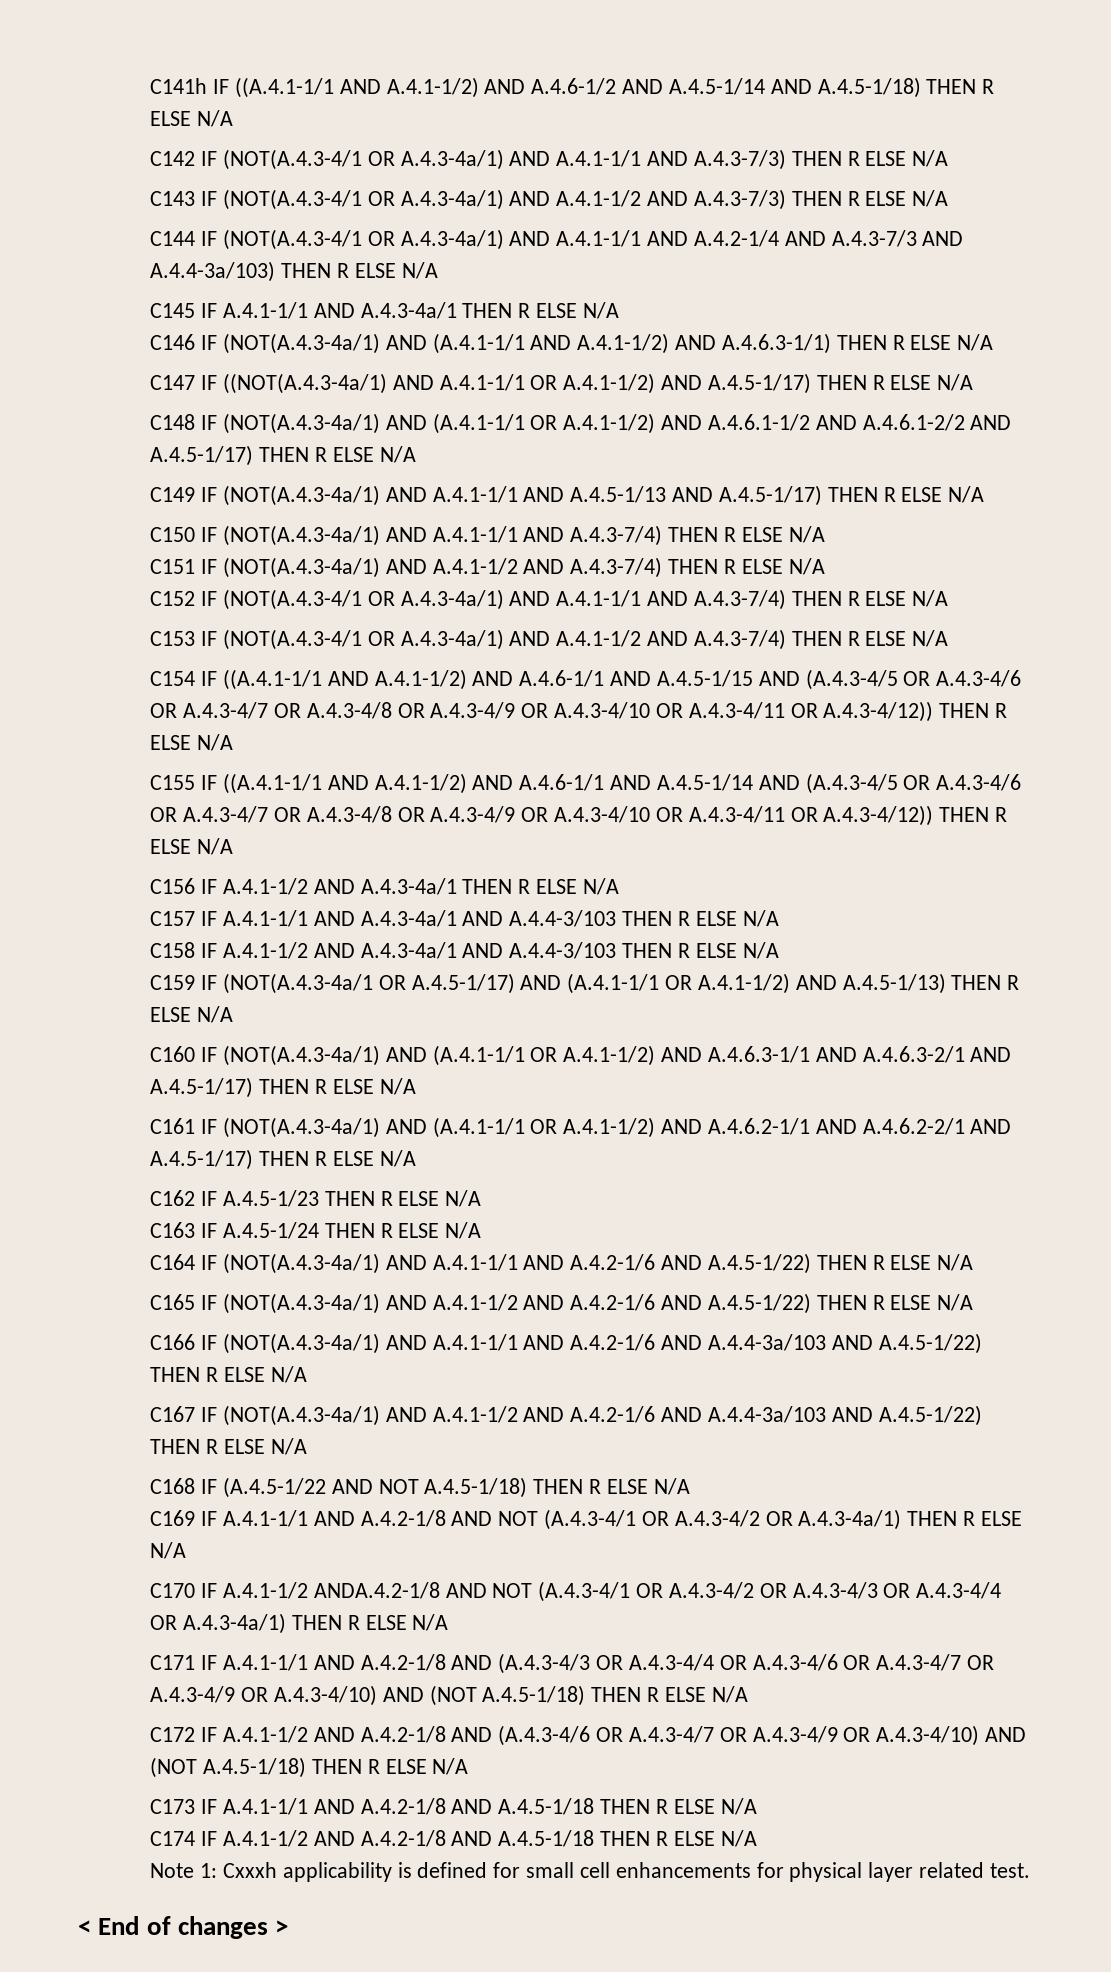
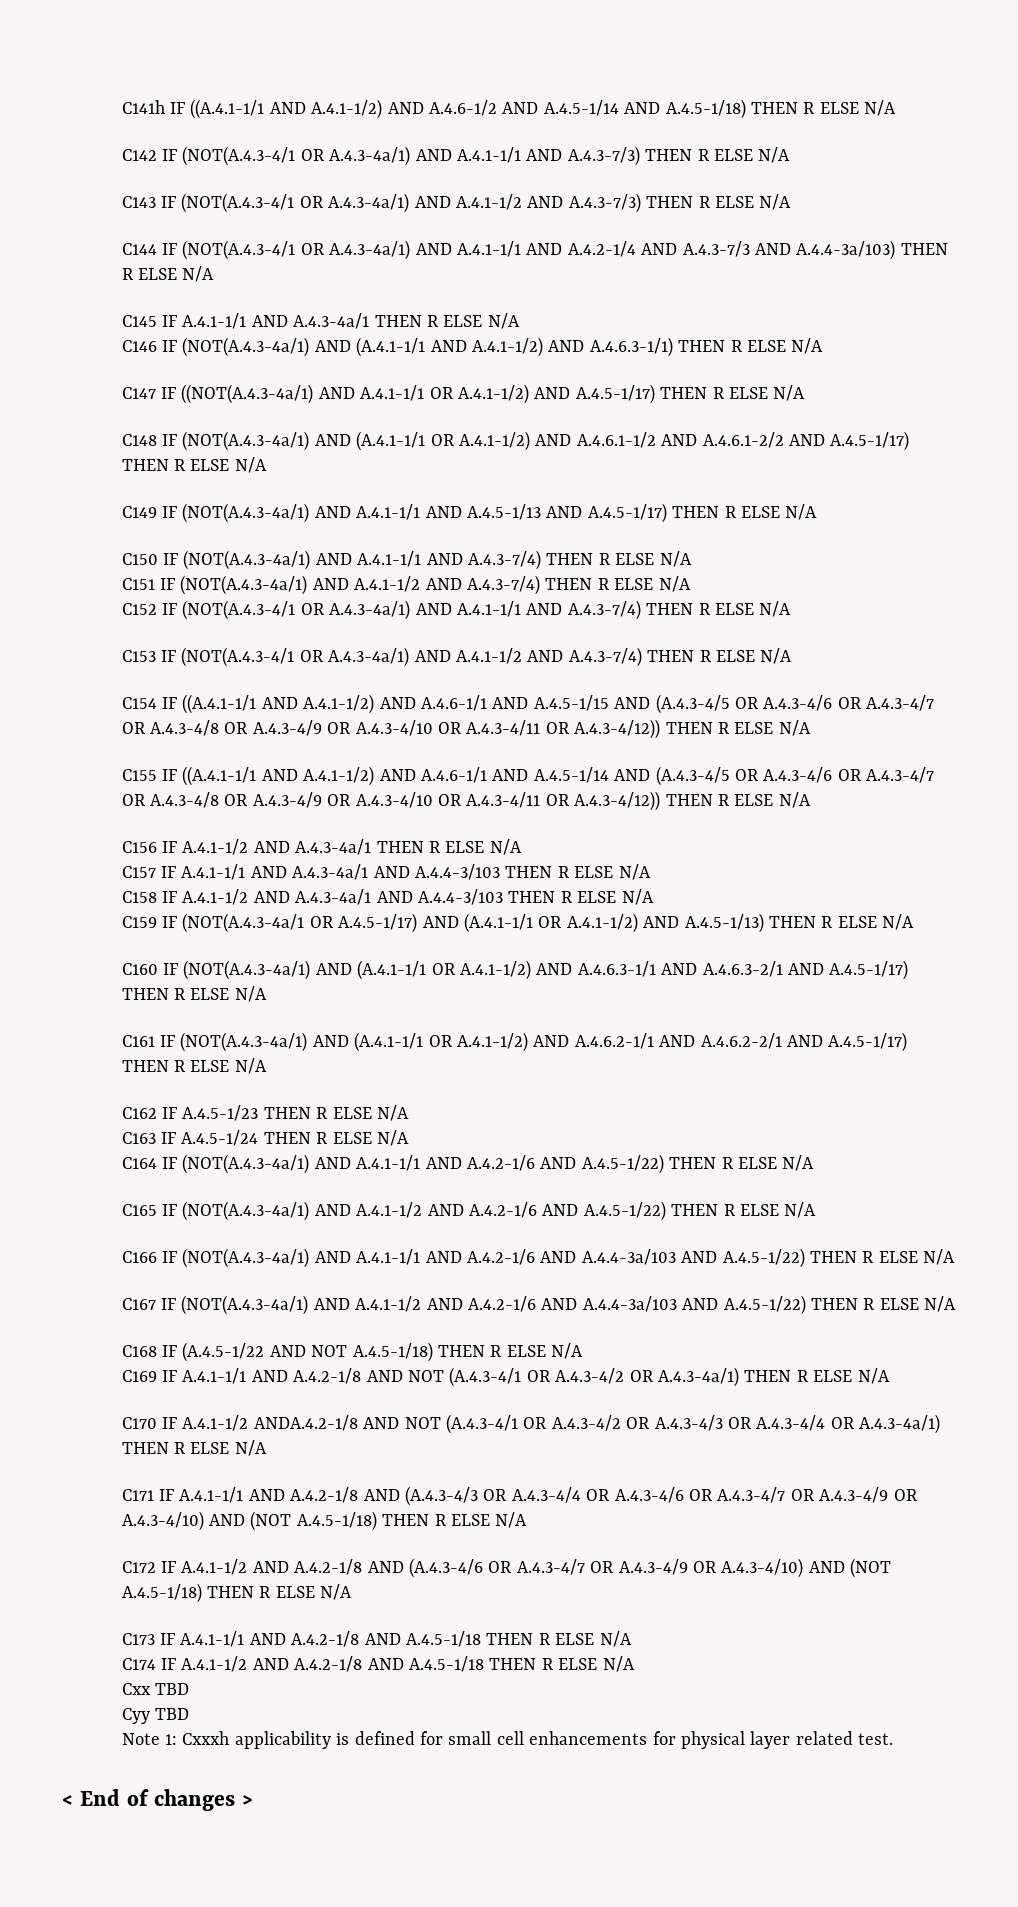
(757, 1838) none -> [121,1683,190,1695] [121,1708,190,1724] // Cxx TBD // Cyy TBD

